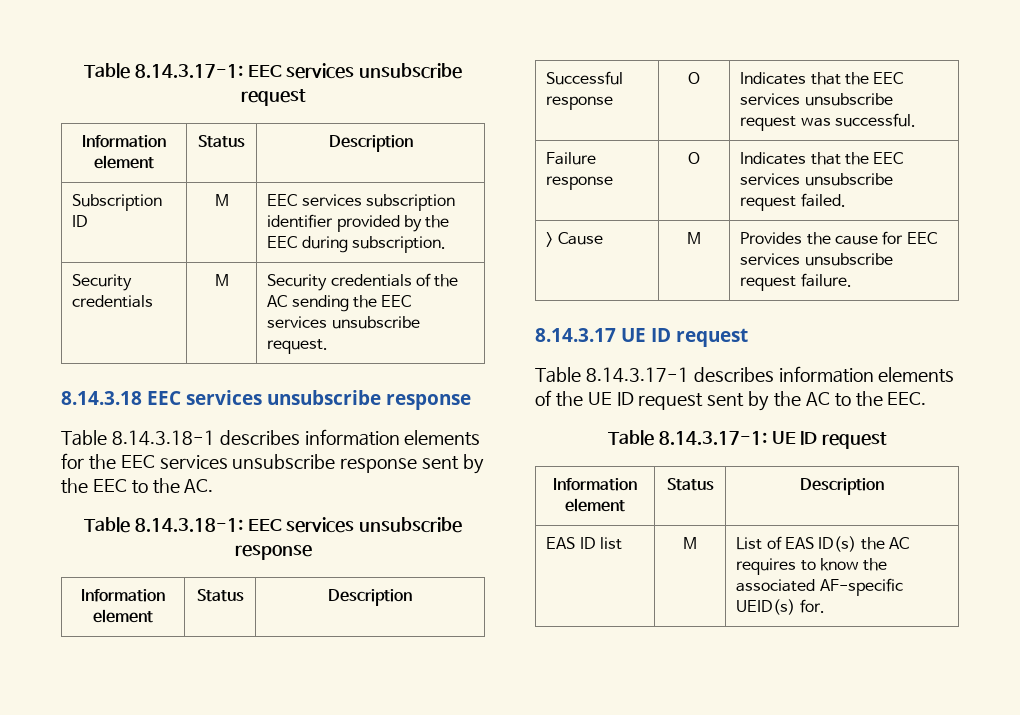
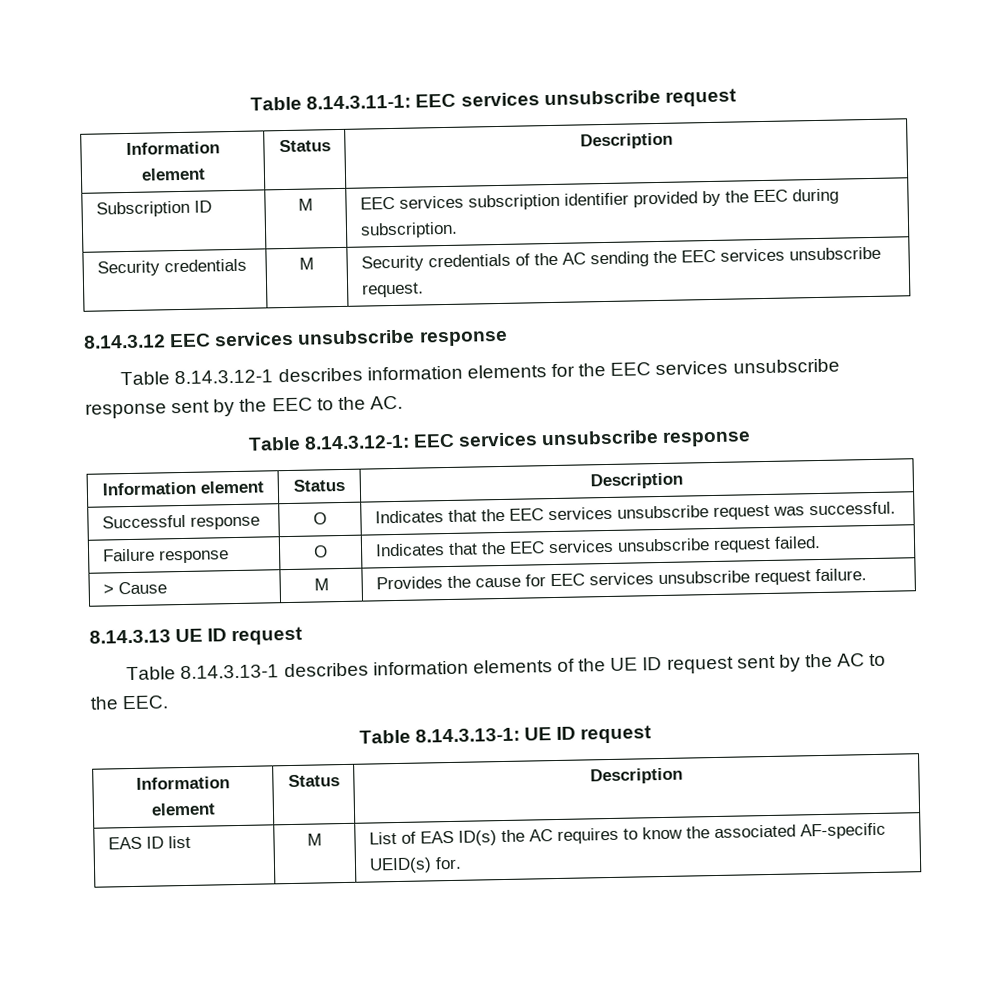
[83,63,243,79] Table 8.14.3.17-1: -> [250,94,412,111] Table 8.14.3.11-1:
[61,391,142,405] 8.14.3.18 -> [83,334,166,349] 8.14.3.12
[111,430,215,446] 8.14.3.18-1 -> [174,369,274,385] 8.14.3.12-1
[134,518,243,532] 8.14.3.18-1: -> [303,434,410,450] 8.14.3.12-1:
[535,328,616,342] 8.14.3.17 -> [89,629,171,644] 8.14.3.13
[585,367,689,383] 8.14.3.17-1 -> [180,664,280,680] 8.14.3.13-1
[658,431,767,445] 8.14.3.17-1: -> [414,727,520,743] 8.14.3.13-1:

